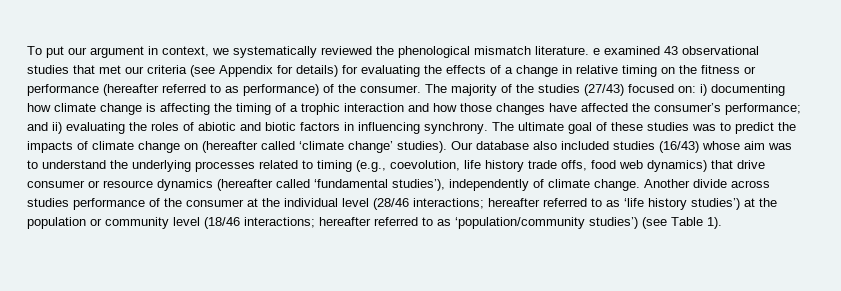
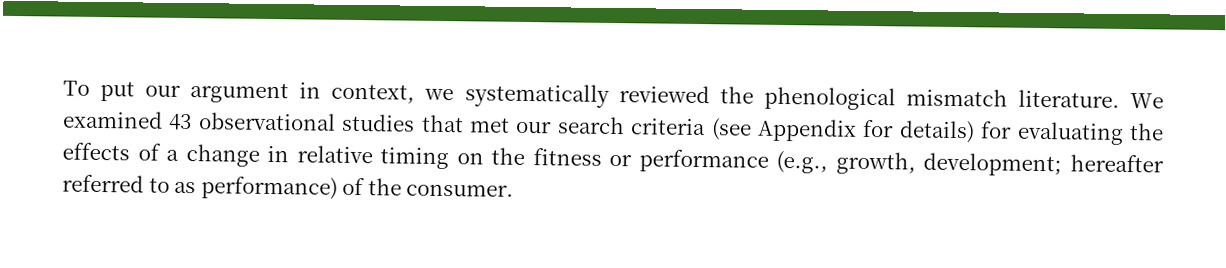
[593,48,600,55] e -> [1130,93,1165,109] We
(144, 70) none -> [557,116,625,135] search
[103,84,159,96] (hereafter -> [776,150,1164,177] (e.g., growth, development; hereafter
[425,84,785,96] [27,103,801,115] [27,122,796,134] [27,141,792,153] [27,160,765,172] [27,179,770,191] [27,198,777,210] [27,217,722,229] The majority of the studies (27/43) focused on: i) documenting how climate change is affecting the timing of a trophic interaction and how those changes have affected the consumer’s performance; and ii) evaluating the roles of abiotic and biotic factors in influencing synchrony. The ultimate goal of these studies was to predict the impacts of climate change on (hereafter called ‘climate change’ studies). Our database also included studies (16/43) whose aim was to understand the underlying processes related to timing (e.g., coevolution, life history trade offs, food web dynamics) that drive consumer or resource dynamics (hereafter called ‘fundamental studies’), independently of climate change. Another divide across studies performance of the consumer at the individual level (28/46 interactions; hereafter referred to as ‘life history studies’) at the population or community level (18/46 interactions; hereafter referred to as ‘population/community studies’) (see Table 1). -> (515, 190) none

